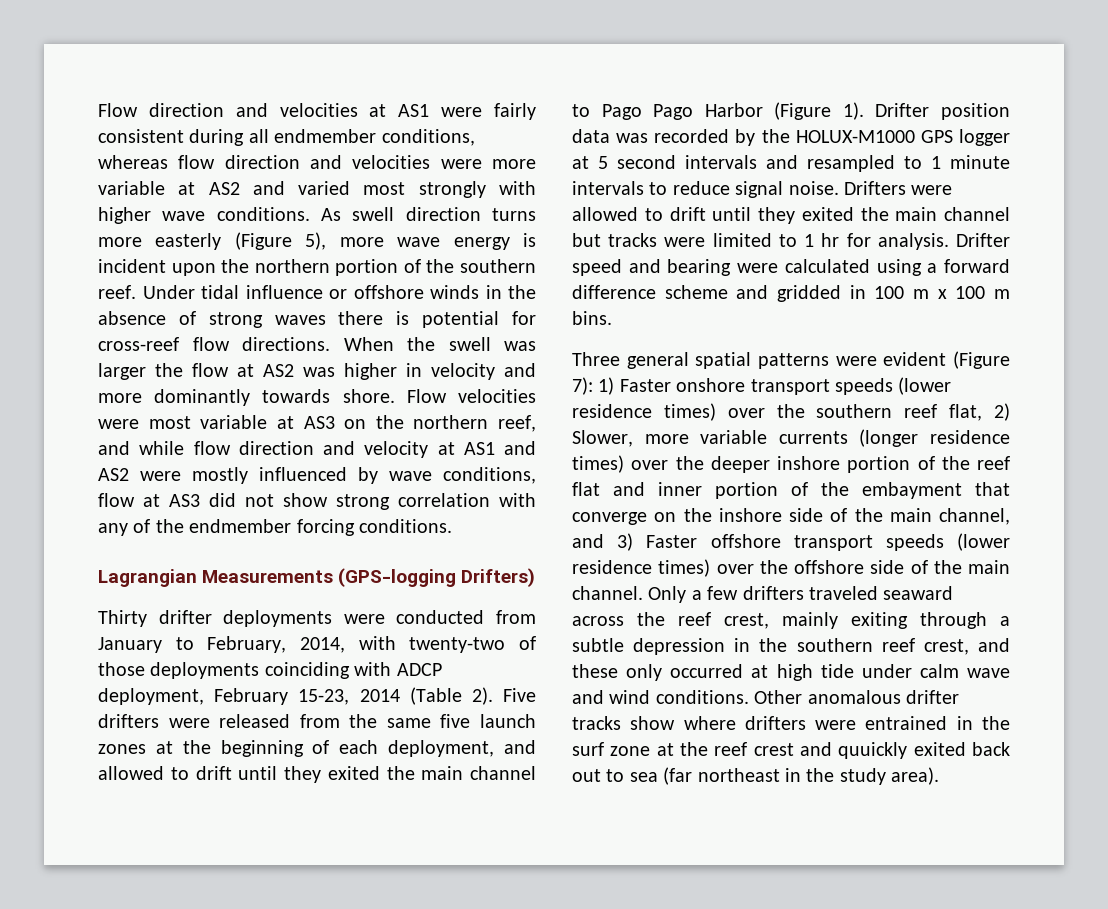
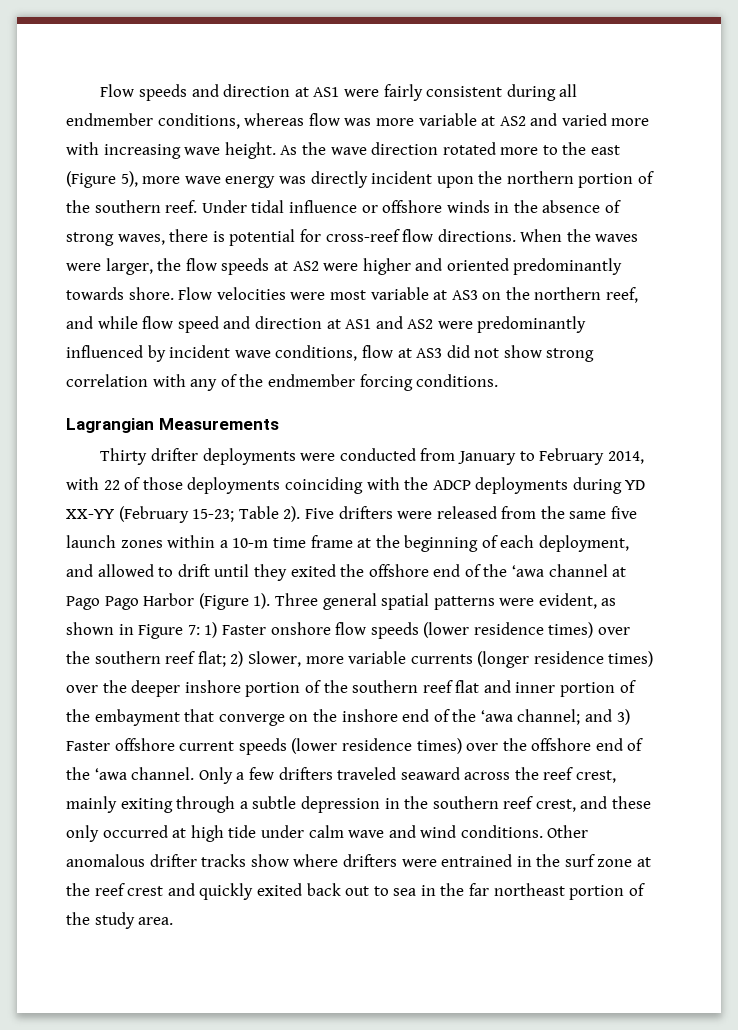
[98,103,358,117] Flow direction and velocities -> [100,84,291,101] Flow speeds and direction
[224,155,482,169] direction and velocities were -> [344,118,372,126] was
[363,181,536,198] [98,207,536,224] [98,233,222,250] most strongly with higher wave conditions. As swell direction turns more easterly -> [611,118,650,126] [66,142,621,159] more with increasing wave height. As the wave direction rotated more to the east
[523,233,536,247] is -> [278,171,368,188] was directly
[274,315,326,325] waves -> [117,234,165,245] waves,
[448,337,536,351] [98,363,146,380] swell was larger -> [595,234,639,242] [66,258,153,275] waves were larger,
[237,363,536,380] [98,389,251,406] at AS2 was higher in velocity and more dominantly -> [221,258,623,275] speeds at AS2 were higher and oriented predominantly
[238,441,429,458] direction and velocity -> [177,316,322,333] speed and direction
[192,467,248,484] mostly -> [477,316,587,333] predominantly
(378, 475) none -> [169,345,231,358] incident
[338,568,536,587] (GPS-logging Drifters) -> (279, 424) none
[207,636,287,653] February, -> [539,448,605,465] February
[409,637,506,653] twenty-two -> [103,480,120,490] 22
[396,663,442,676] [98,687,462,705] ADCP deployment, February 15-23, 2014 (Table -> [404,477,646,494] [66,506,279,523] the ADCP deployments during YD XX-YY (February 15-23; Table
(146, 749) none -> [167,535,353,548] within a 10-m time frame
[421,766,536,780] [572,104,590,117] main channel to -> [368,564,627,577] offshore end of the ‘awa channel at
[875,103,1010,120] [572,129,1010,146] [572,155,1010,172] [572,181,953,198] [572,207,1010,224] [572,233,1010,250] [572,259,1010,276] [572,285,1011,302] [572,311,612,325] Drifter position data was recorded by the HOLUX-M1000 GPS logger at 5 second intervals and resampled to 1 minute intervals to reduce signal noise. Drifters were allowed to drift until they exited the main channel but tracks were limited to 1 hr for analysis. Drifter speed and bearing were calculated using a forward difference scheme and gridded in 100 m x 100 m bins. // -> (271, 601) none
[883,351,1010,369] [572,377,593,395] evident (Figure 7): -> [538,593,617,609] [66,622,200,639] evident, as shown in Figure 7:
[750,379,830,395] transport -> [335,622,367,635] flow
[949,404,983,421] flat, -> [197,651,226,667] flat;
(970, 463) none -> [352,680,419,693] southern
[789,508,1010,525] side of the main channel, -> [402,709,581,725] end of the ‘awa channel;
[793,535,873,551] transport -> [179,741,235,751] current
[870,560,1010,574] side of the main -> [595,738,644,751] [66,767,127,780] end of the ‘awa
[838,742,908,759] quuickly -> [199,883,254,900] quickly
[663,767,940,785] (far northeast in the study area). -> [420,883,645,900] [66,912,174,929] in the far northeast portion of the study area.

